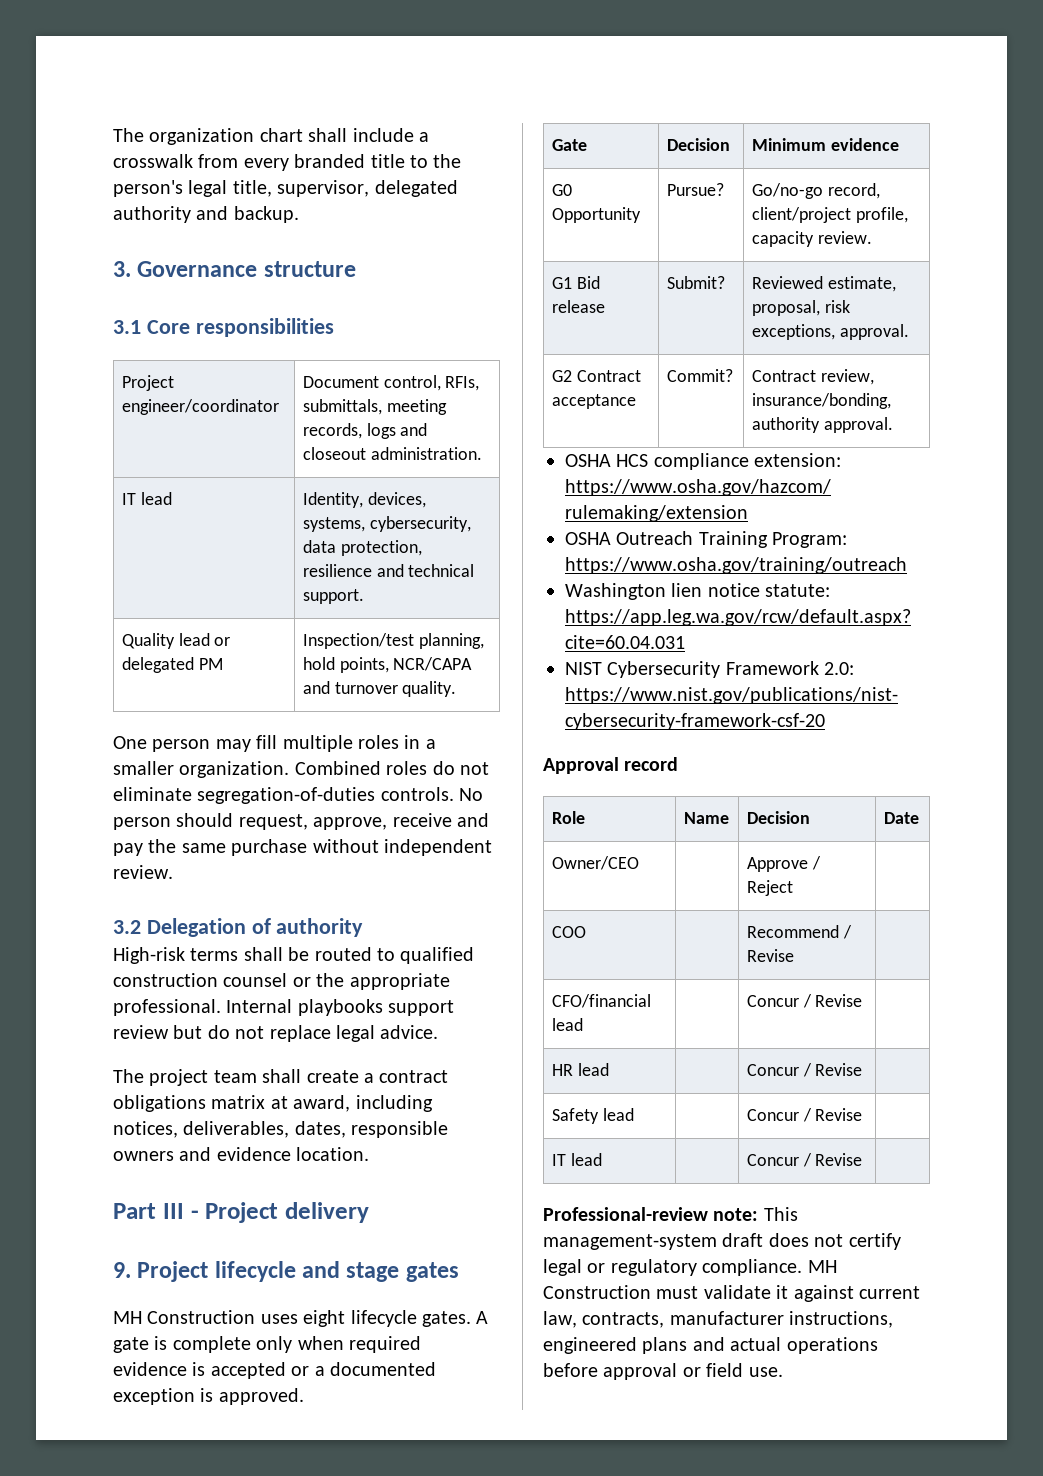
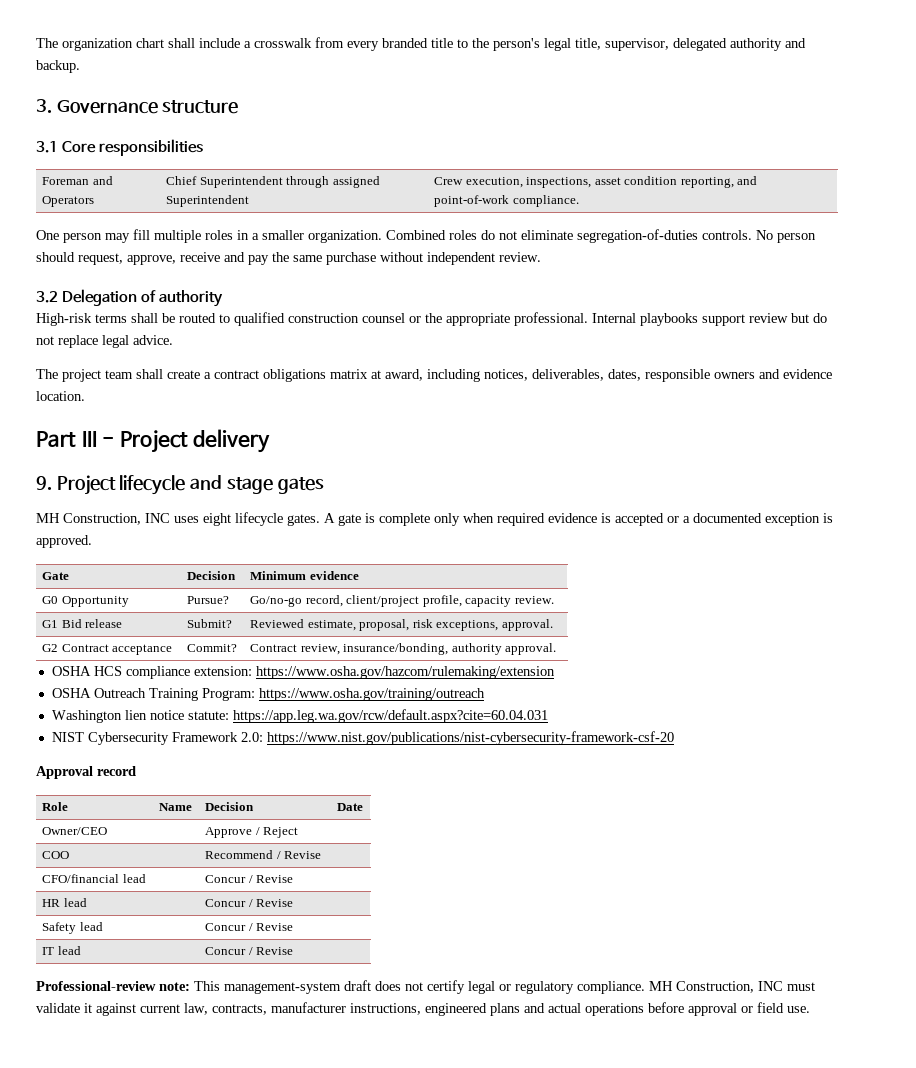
[121,375,174,391] [121,399,279,415] [302,375,480,391] [302,399,447,415] [302,423,428,439] [302,447,482,460] [121,492,172,505] [302,492,426,508] [302,516,471,532] [302,540,422,556] [302,564,475,577] [302,589,364,604] [121,633,231,649] [121,657,223,673] [302,633,484,649] [302,657,473,673] [302,681,457,697] Project engineer/coordinator | Document control, RFIs, submittals, meeting records, logs and closeout administration. // IT lead | Identity, devices, systems, cybersecurity, data protection, resilience and technical support. // Quality lead or delegated PM | Inspection/test planning, hold points, NCR/CAPA and turnover quality. -> [42,176,113,185] [42,196,95,207] [166,176,380,188] [166,195,250,207] [434,176,758,188] [434,195,579,207] Foreman and Operators | Chief Superintendent through assigned Superintendent | Crew execution, inspections, asset condition reporting, and point-of-work compliance.
[147,1310,256,1324] Construction -> [63,513,170,525] Construction, INC
[543,1285,651,1299] Construction -> [676,981,783,993] Construction, INC

